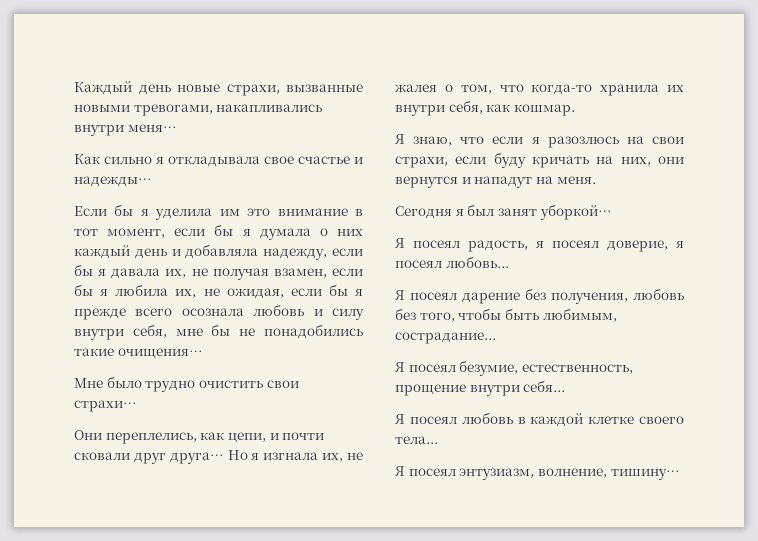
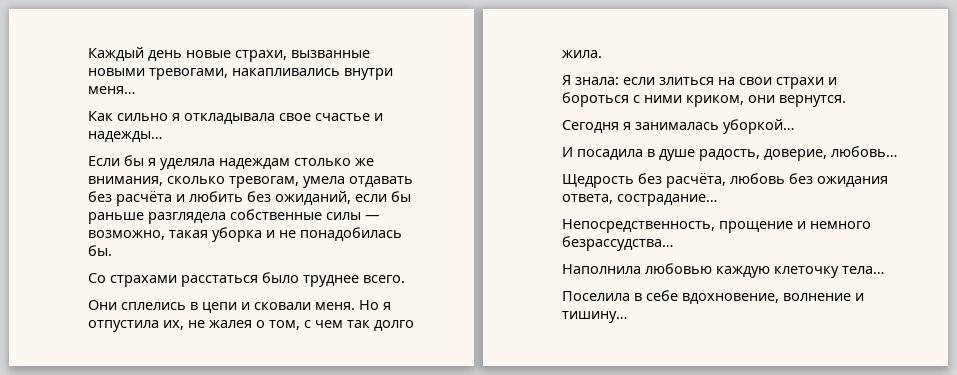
[155,208,364,220] [74,224,363,240] [74,244,363,260] [74,264,363,280] [74,284,363,299] [74,304,364,320] [74,324,363,340] [74,348,203,359] [74,376,299,392] [74,400,137,412] [74,430,325,444] [74,452,224,464] уделила им это внимание в тот момент, если бы я думала о них каждый день и добавляла надежду, если бы я давала их, не получая взамен, если бы я любила их, не ожидая, если бы я прежде всего осознала любовь и силу внутри себя, мне бы не понадобились такие очищения… // Мне было трудно очистить свои страхи… // Они переплелись, как цепи, и почти сковали друг друга… -> [160,158,374,170] [88,176,413,188] [88,191,411,206] [88,209,380,224] [88,227,402,242] [88,245,112,256] [88,272,405,287] [88,300,355,313] уделяла надеждам столько же внимания, сколько тревогам, умела отдавать без расчёта и любить без ожиданий, если бы раньше разглядела собственные силы — возможно, такая уборка и не понадобилась бы. // Со страхами расстаться было труднее всего. // Они сплелись в цепи и сковали меня.
[263,452,319,460] изгнала -> [88,320,159,332] отпустила
[499,84,684,96] [395,100,575,116] [395,134,684,148] [395,152,684,168] [395,176,596,188] что когда-то хранила их внутри себя, как кошмар. // Я знаю, что если я разозлюсь на свои страхи, если буду кричать на них, они вернутся и нападут на меня. -> [304,320,414,331] [562,50,602,58] [562,75,837,89] [562,92,846,107] с чем так долго жила. // Я знала: если злиться на свои страхи и бороться с ними криком, они вернутся.
[467,204,537,216] был занят -> [635,122,719,130] занималась
[395,238,684,252] [395,256,509,268] [395,288,684,304] [395,308,617,322] [395,332,496,344] [395,360,633,376] [395,380,566,396] [395,412,684,427] [395,436,438,444] [395,466,607,480] Я посеял радость, я посеял доверие, я посеял любовь... // Я посеял дарение без получения, любовь без того, чтобы быть любимым, сострадание... // Я посеял безумие, естественность, прощение внутри себя... // Я посеял любовь в каждой клетке своего тела... // Я посеял энтузиазм, волнение, -> [562,146,897,161] [562,173,888,188] [562,194,717,206] [562,219,871,233] [562,236,673,251] [562,263,884,278] [562,290,864,304] И посадила в душе радость, доверие, любовь… // Щедрость без расчёта, любовь без ожидания ответа, сострадание… // Непосредственность, прощение и немного безрассудства… // Наполнила любовью каждую клеточку тела… // Поселила в себе вдохновение, волнение и

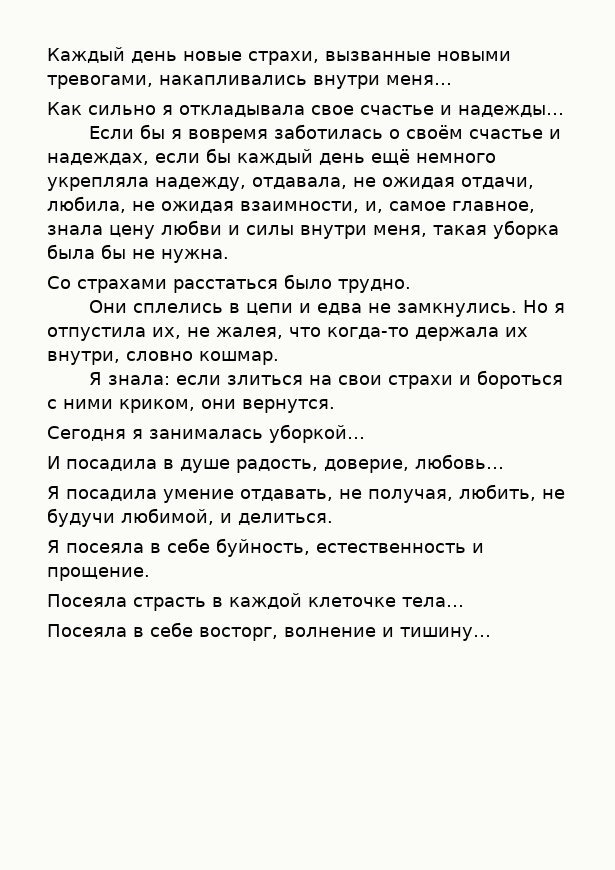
[160,158,374,170] [88,176,413,188] [88,191,411,206] [88,209,380,224] [88,227,402,242] [88,245,112,256] уделяла надеждам столько же внимания, сколько тревогам, умела отдавать без расчёта и любить без ожиданий, если бы раньше разглядела собственные силы — возможно, такая уборка и не понадобилась бы. -> [187,124,561,143] [47,148,496,165] [47,177,534,191] [47,196,535,213] [47,220,559,239] [47,244,229,263] вовремя заботилась о своём счастье и надеждах, если бы каждый день ещё немного укрепляла надежду, отдавала, не ожидая отдачи, любила, не ожидая взаимности, и, самое главное, знала цену любви и силы внутри меня, такая уборка была бы не нужна.
[303,275,405,287] труднее всего. -> [338,279,411,293] трудно.
[254,302,355,310] сковали меня. -> [316,303,517,317] едва не замкнулись.
[209,320,414,331] [562,50,602,58] жалея о том, с чем так долго жила. -> [216,327,528,341] [47,351,279,365] жалея, что когда-то держала их внутри, словно кошмар.
[562,173,888,188] [562,194,717,206] [562,219,871,233] [562,236,673,251] [562,263,839,278] Щедрость без расчёта, любовь без ожидания ответа, сострадание… // Непосредственность, прощение и немного безрассудства… // Наполнила любовью каждую клеточку -> [47,484,565,503] [47,508,333,527] [47,538,484,557] [47,567,150,581] [47,593,396,611] Я посадила умение отдавать, не получая, любить, не будучи любимой, и делиться. // Я посеяла в себе буйность, естественность и прощение. // Посеяла страсть в каждой клеточке
[562,290,779,304] Поселила в себе вдохновение, -> [47,622,278,641] Посеяла в себе восторг,

